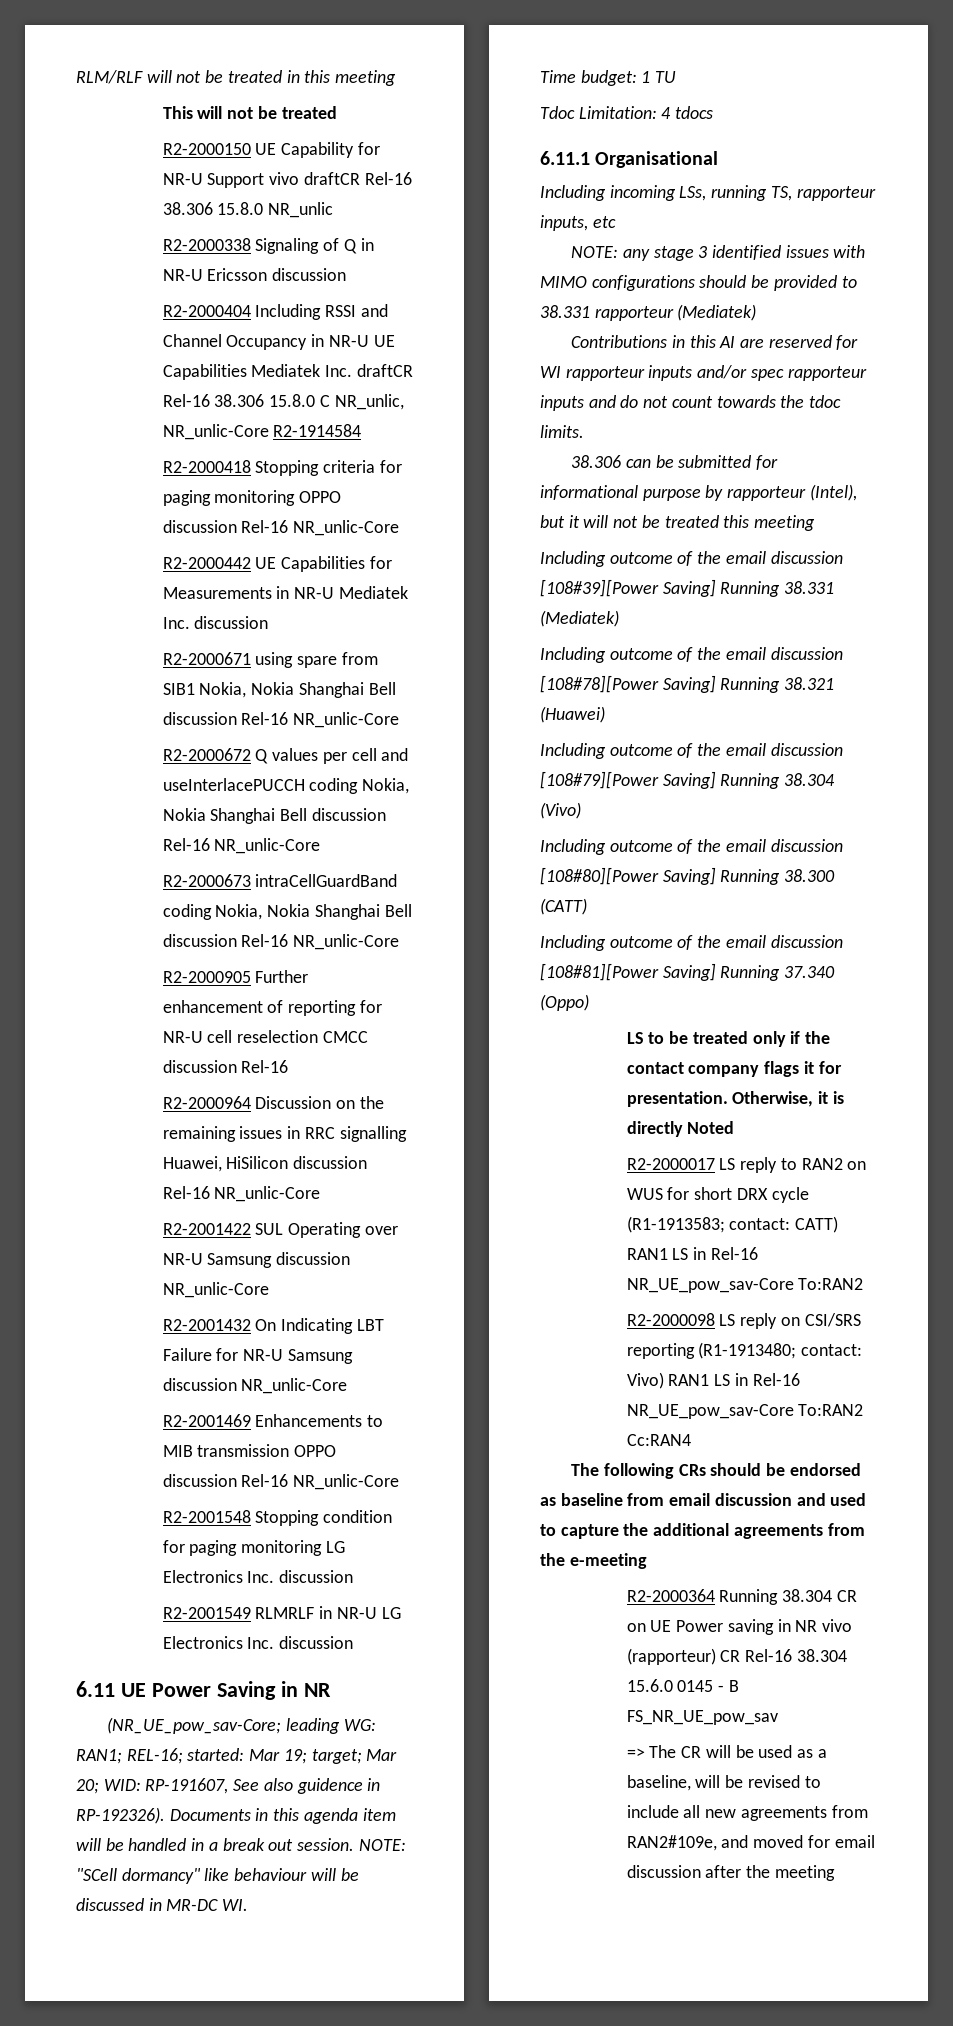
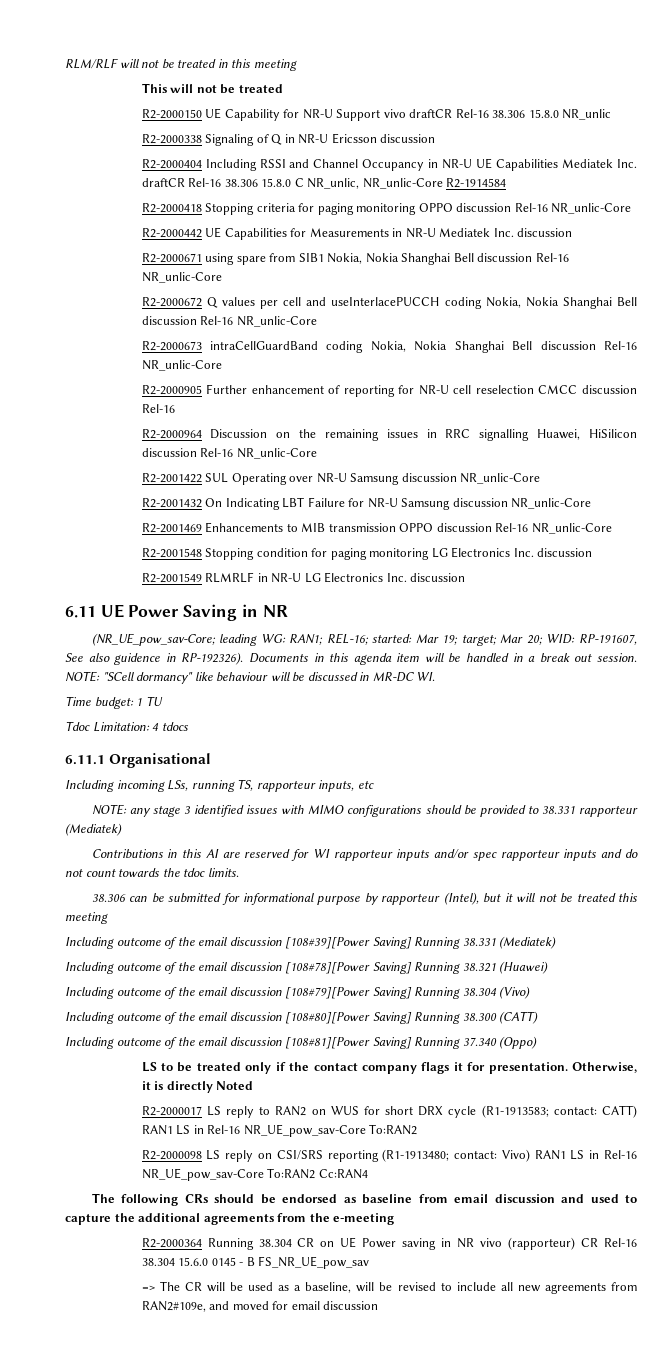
[705,1865,835,1881] after the meeting -> (379, 1305) none

